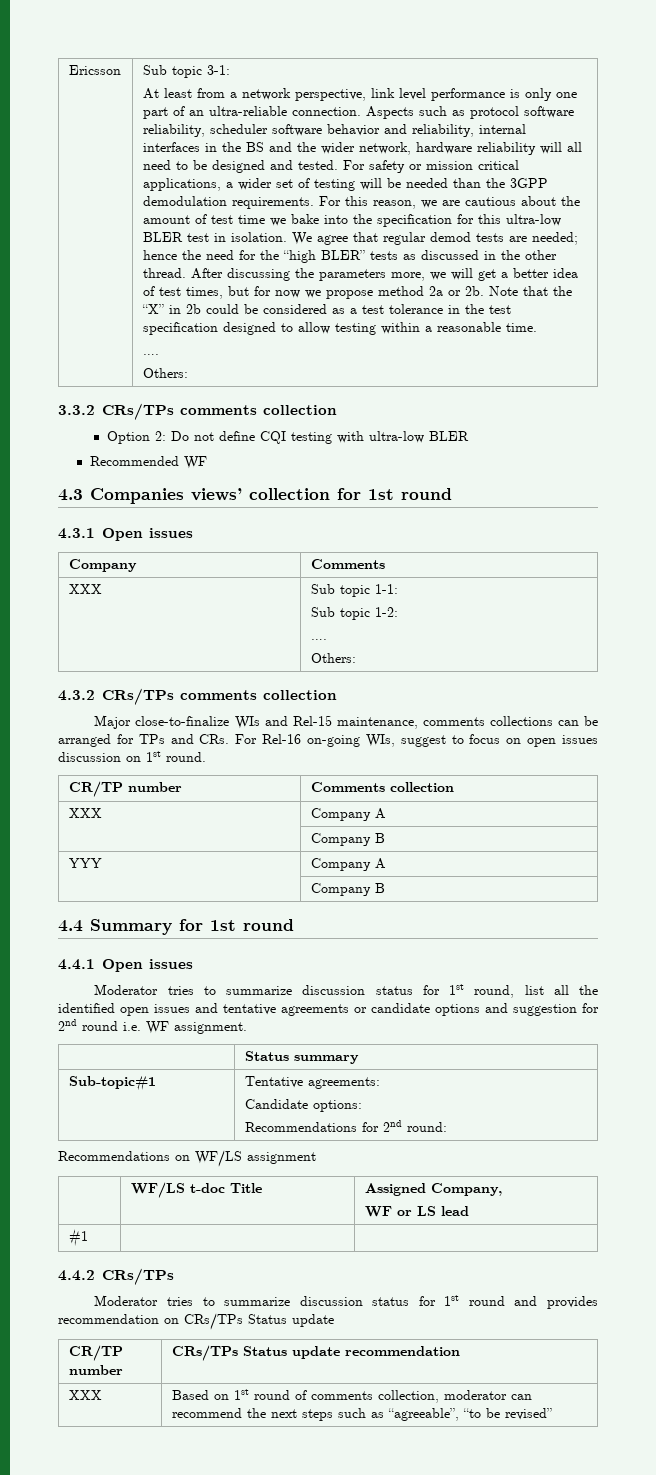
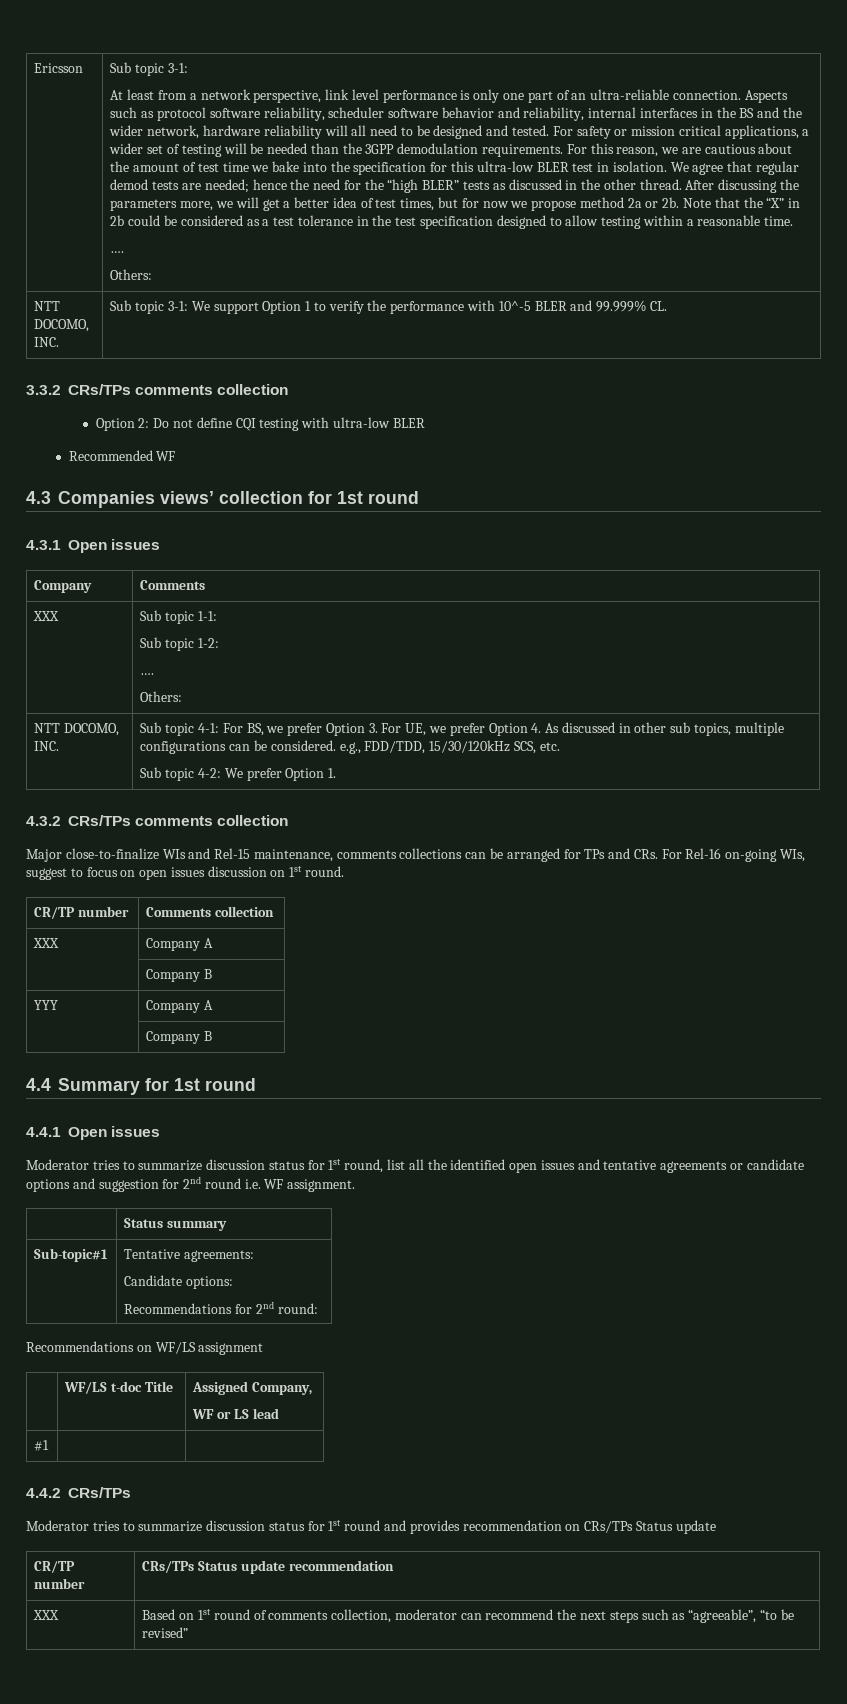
(188, 373) none -> [34,301,61,311] [34,319,90,332] [34,337,60,347] [110,300,667,314] // NTT DOCOMO, INC. | Sub topic 3-1: We support Option 1 to verify the performance with 10^-5 BLER and 99.999% CL.
(356, 658) none -> [34,723,120,736] [34,741,60,751] [140,722,784,736] [140,740,560,754] [140,767,337,781] // NTT DOCOMO, INC. | Sub topic 4-1: For BS, we prefer Option 3. For UE, we prefer Option 4. As discussed in other sub topics, multiple configurations can be considered. e.g., FDD/TDD, 15/30/120kHz SCS, etc. // Sub topic 4-2: We prefer Option 1.

